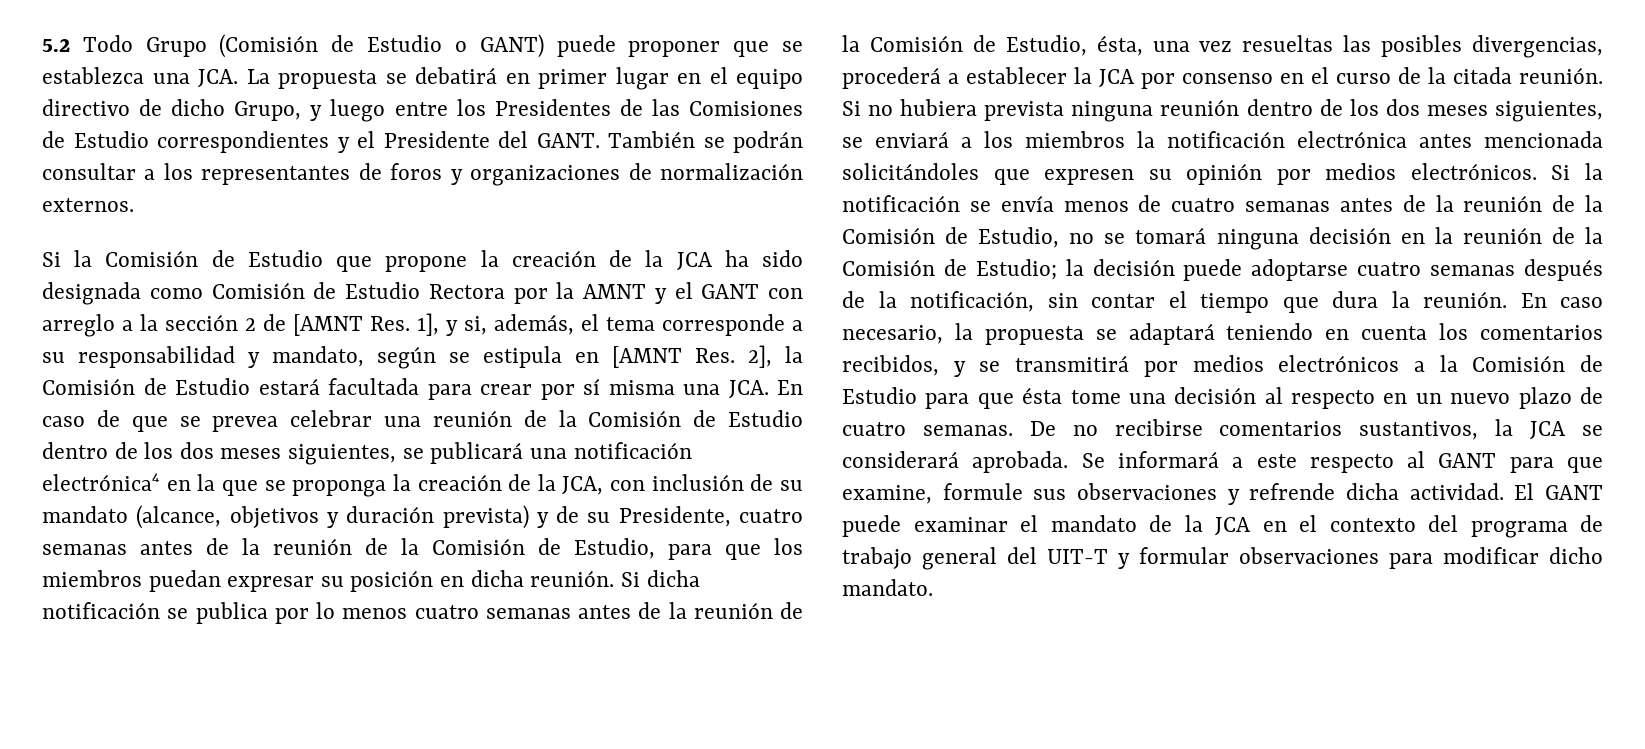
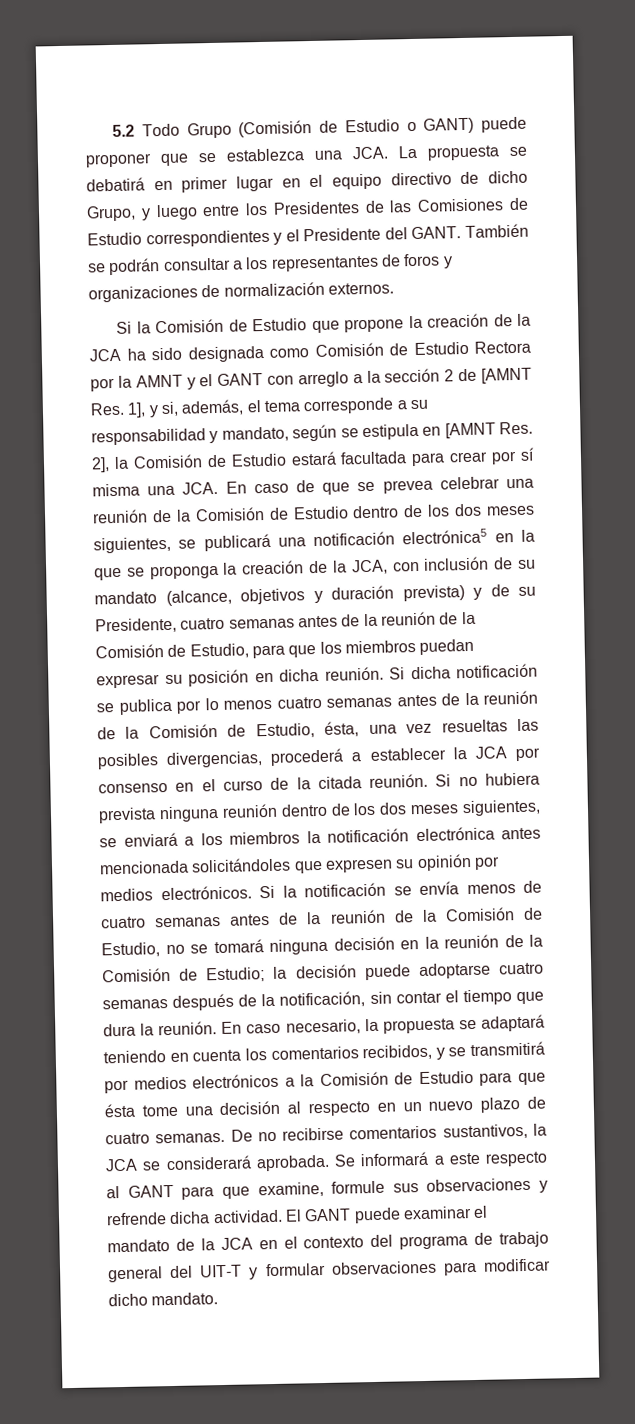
[42,473,160,491] electrónica4 -> [402,528,488,545] electrónica5

